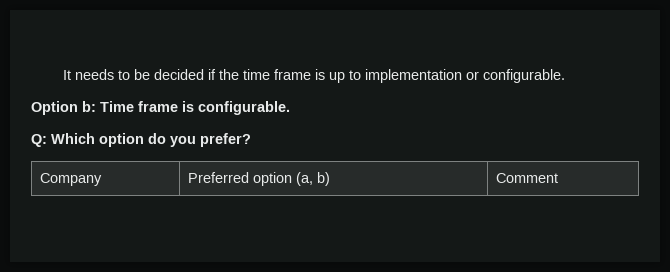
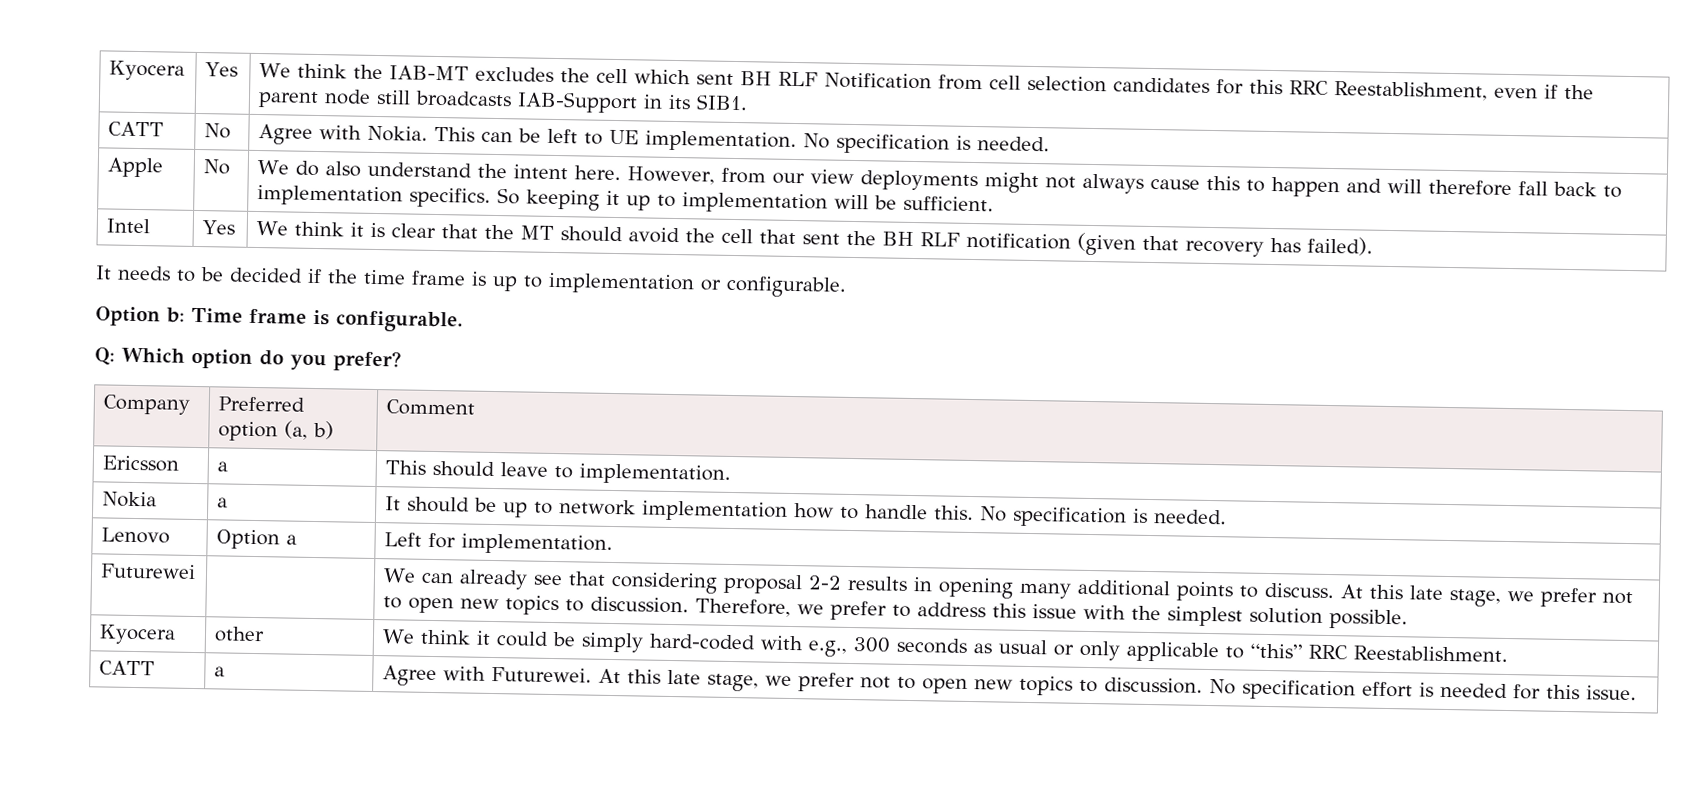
(63, 75) none -> [109,60,186,81] [205,62,239,77] [259,63,1595,101] [258,89,749,114] [108,121,165,137] [204,123,232,139] [258,124,1051,155] [107,157,164,178] [203,159,231,175] [257,160,1623,198] [257,185,995,214] [106,218,151,234] [202,220,236,235] [256,220,1374,257] Kyocera | Yes | We think the IAB-MT excludes the cell which sent BH RLF Notification from cell selection candidates for this RRC Reestablishment, even if the parent node still broadcasts IAB-Support in its SIB1. // CATT | No | Agree with Nokia. This can be left to UE implementation. No specification is needed. // Apple | No | We do also understand the intent here. However, from our view deployments might not always cause this to happen and will therefore fall back to implementation specifics. So keeping it up to implementation will be sufficient. // Intel | Yes | We think it is clear that the MT should avoid the cell that sent the BH RLF notification (given that recovery has failed). //
(558, 178) none -> [102,455,180,472] [217,461,229,472] [385,460,732,485] [102,491,158,508] [217,497,229,508] [385,496,1228,528] [101,527,171,544] [216,529,298,550] [384,532,614,556] [100,563,197,580] [383,568,1634,608] [383,595,1409,630] [99,624,177,645] [214,626,266,643] [382,629,1509,663] [99,660,156,676] [214,666,226,677] [382,665,1638,701] // Ericsson | a | This should leave to implementation. // Nokia | a | It should be up to network implementation how to handle this. No specification is needed. // Lenovo | Option a | Left for implementation. // Futurewei | | We can already see that considering proposal 2-2 results in opening many additional points to discuss. At this late stage, we prefer not to open new topics to discussion. Therefore, we prefer to address this issue with the simplest solution possible. // Kyocera | other | We think it could be simply hard-coded with e.g., 300 seconds as usual or only applicable to “this” RRC Reestablishment. // CATT | a | Agree with Futurewei. At this late stage, we prefer not to open new topics to discussion. No specification effort is needed for this issue.

